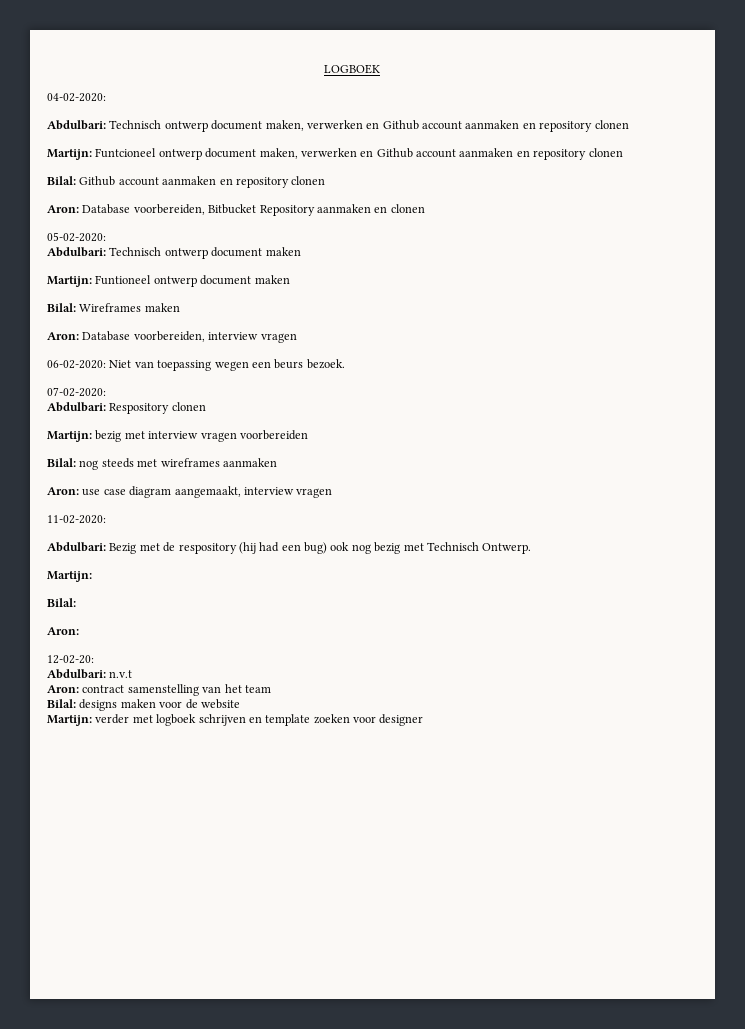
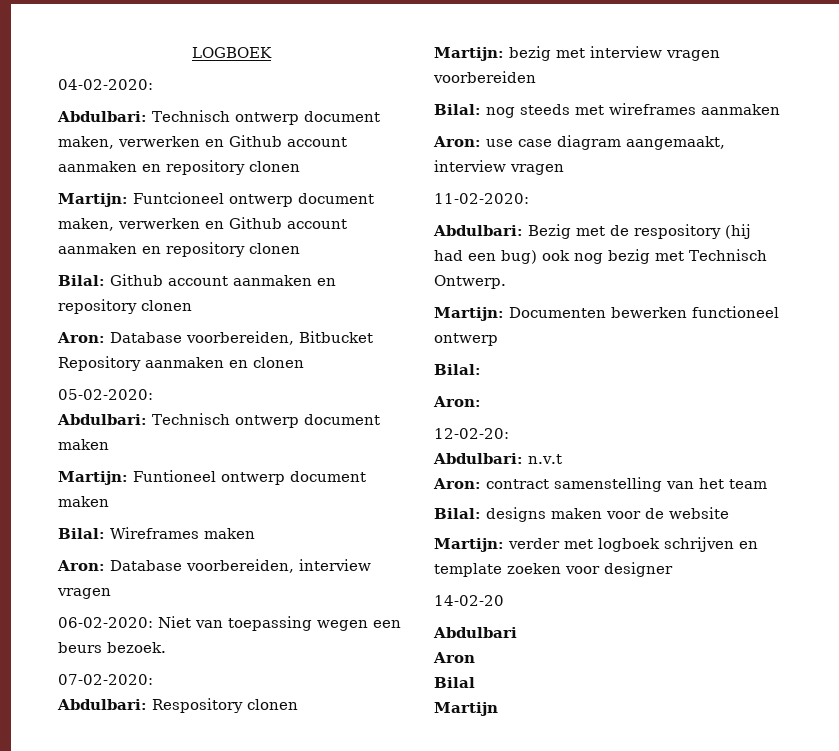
(92, 576) none -> [509,306,779,318] [434,333,498,346] Documenten bewerken functioneel ontwerp
(424, 720) none -> [434,595,504,606] [433,627,517,638] [433,652,475,663] [434,677,475,688] [434,702,498,716] // 14-02-20 // Abdulbari // Aron // Bilal // Martijn

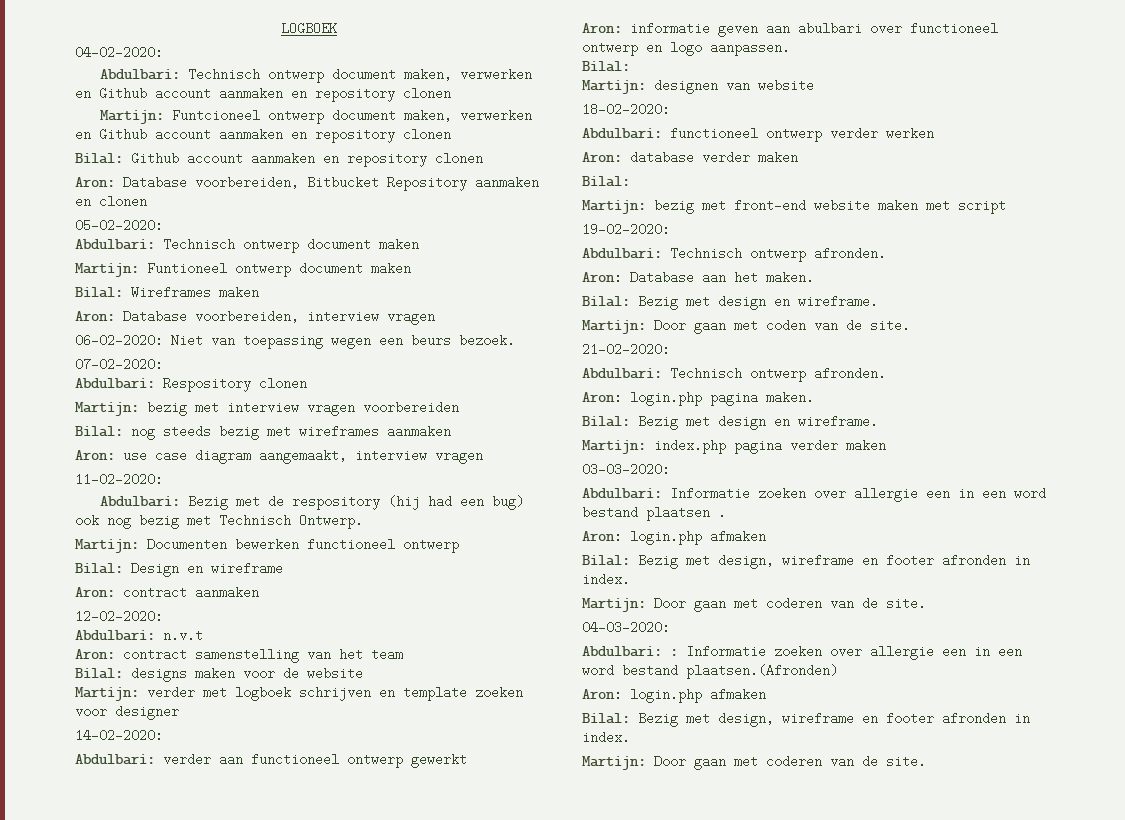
(570, 109) none -> [219,425,259,440] bezig
[433,396,481,407] [434,428,509,439] // Aron: // 12-02-20: -> [131,562,283,577] [75,586,259,599] [75,610,163,623] Design en wireframe // Aron: contract aanmaken // 12-02-2020:
[434,595,504,606] [433,627,517,638] [433,652,475,663] [434,677,475,688] [434,702,498,716] 14-02-20 // Abdulbari // Aron // Bilal // Martijn -> [75,729,163,742] [75,753,467,768] [582,22,998,37] [582,41,790,56] [582,61,630,72] [582,79,814,94] [582,103,670,116] [582,127,934,142] [582,151,798,164] [582,176,630,187] [582,199,1006,214] [582,223,670,236] [582,247,886,262] [582,271,814,284] [582,295,878,310] [582,319,910,334] [582,343,670,356] [582,367,886,382] [582,391,814,406] [582,415,878,430] [582,439,886,454] [582,463,670,476] [582,487,1046,502] [582,506,726,521] [582,530,766,545] [582,554,1030,569] [582,573,630,586] [582,597,926,612] [582,621,670,634] [582,645,1022,660] [582,664,838,679] [582,688,766,703] [582,712,1030,727] [582,731,630,744] [582,755,926,770] 14-02-2020: // Abdulbari: verder aan functioneel ontwerp gewerkt // Aron: informatie geven aan abulbari over functioneel ontwerp en logo aanpassen. // Bilal: // Martijn: designen van website // 18-02-2020: // Abdulbari: functioneel ontwerp verder werken // Aron: database verder maken // Bilal: // Martijn: bezig met front-end website maken met script // 19-02-2020: // Abdulbari: Technisch ontwerp afronden. // Aron: Database aan het maken. // Bilal: Bezig met design en wireframe. // Martijn: Door gaan met coden van de site. // 21-02-2020: // Abdulbari: Technisch ontwerp afronden. // Aron: login.php pagina maken. // Bilal: Bezig met design en wireframe. // Martijn: index.php pagina verder maken // 03-03-2020: // Abdulbari: Informatie zoeken over allergie een in een word bestand plaatsen . // Aron: login.php afmaken // Bilal: Bezig met design, wireframe en footer afronden in index. // Martijn: Door gaan met coderen van de site. // 04-03-2020: // Abdulbari: : Informatie zoeken over allergie een in een word bestand plaatsen.(Afronden) // Aron: login.php afmaken // Bilal: Bezig met design, wireframe en footer afronden in index. // Martijn: Door gaan met coderen van de site.

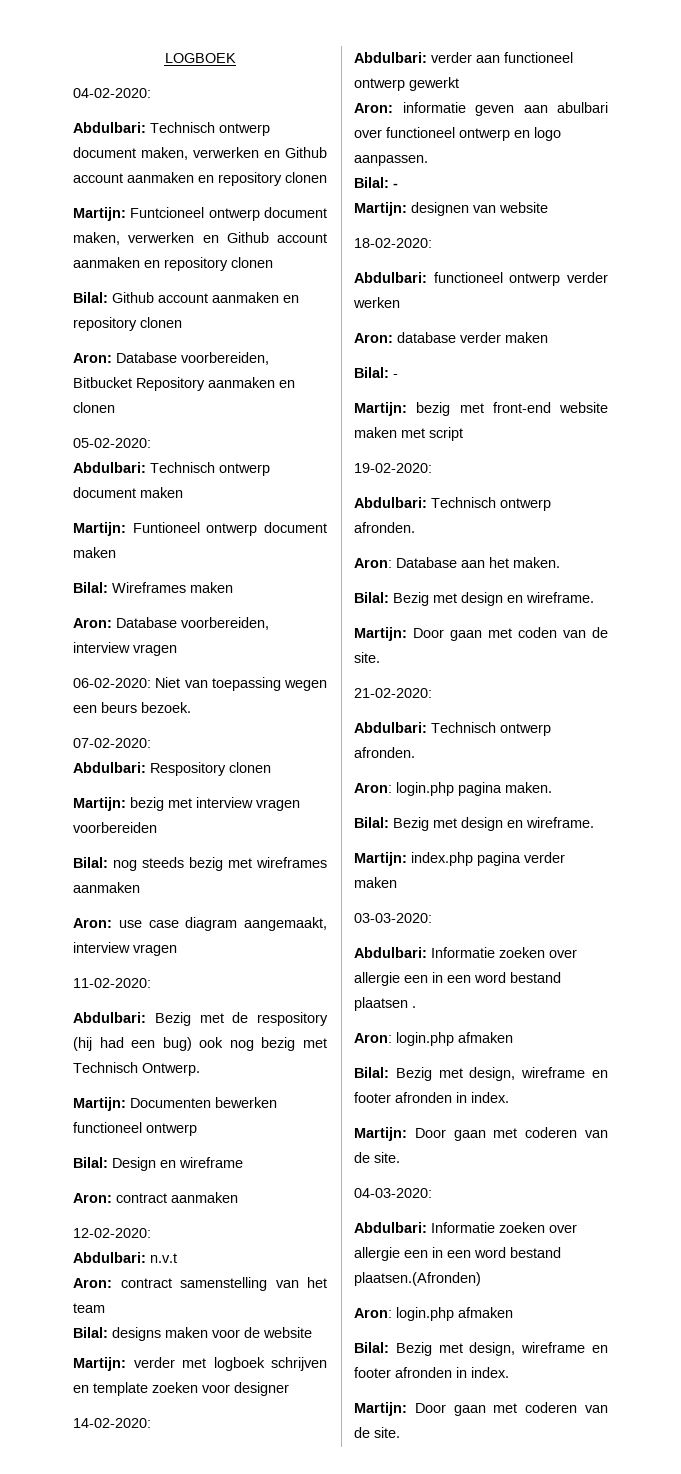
(630, 66) none -> [393,183,398,188] -
(630, 181) none -> [393,374,398,378] -
[670,649,678,656] : -> (427, 1227) none

